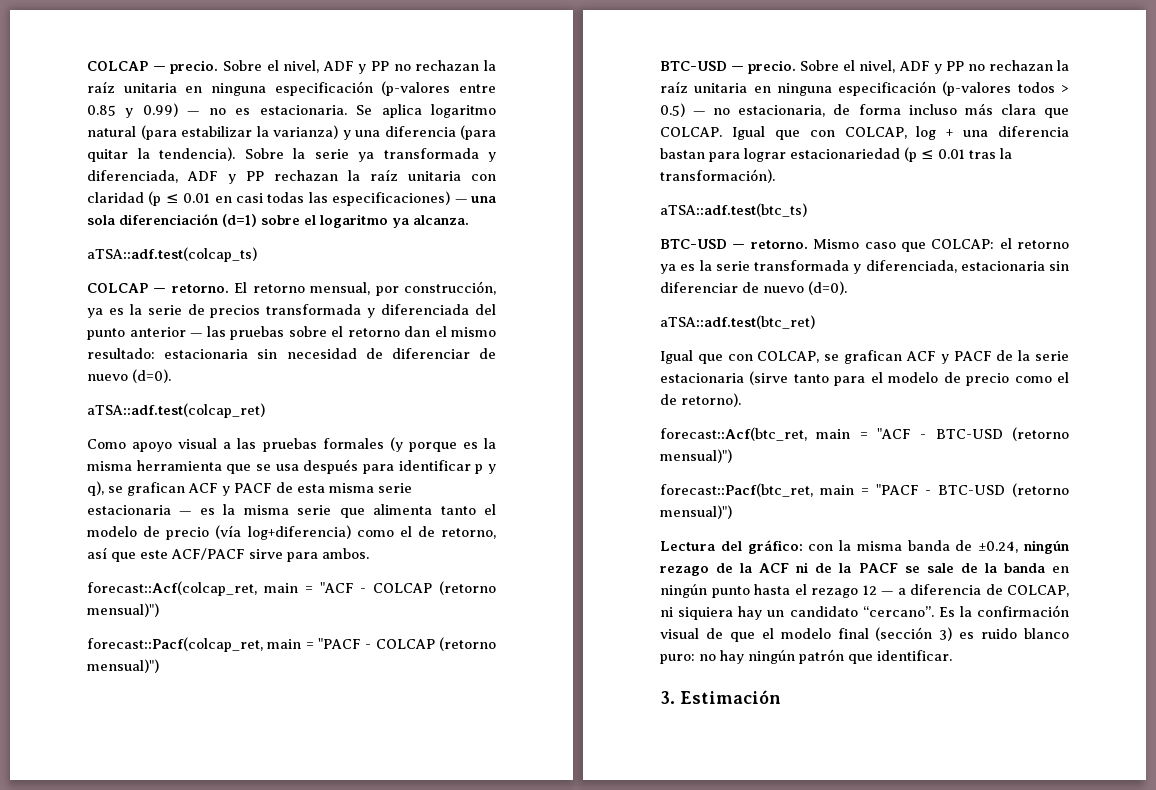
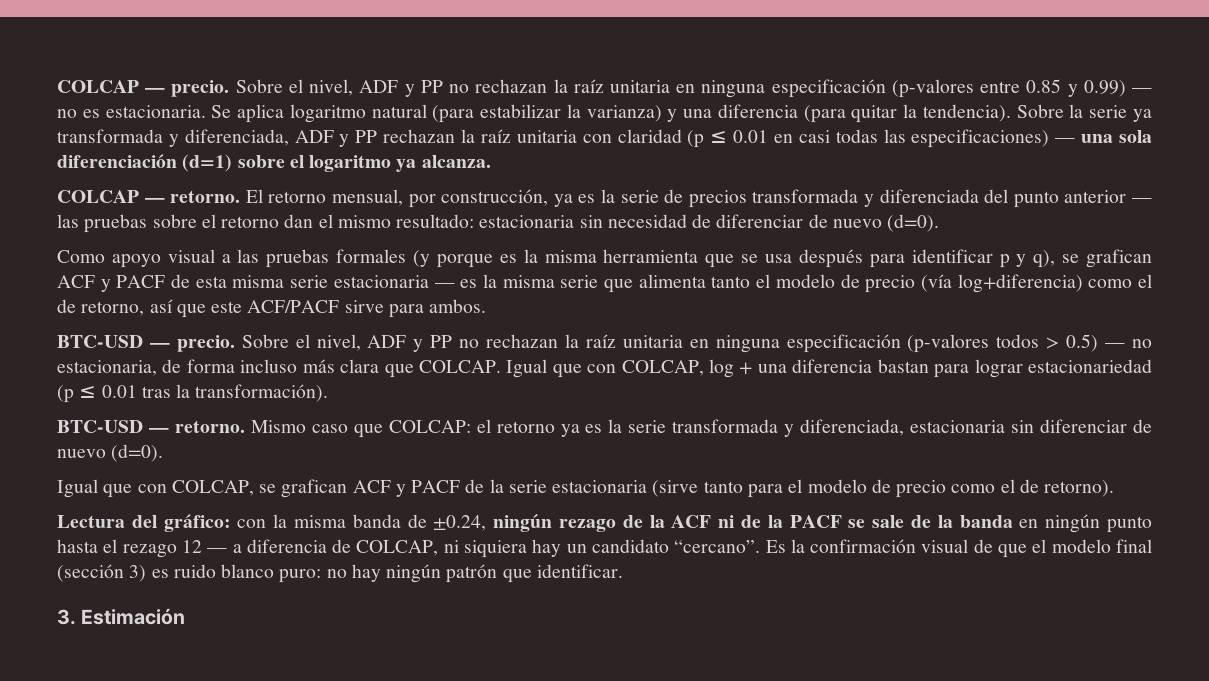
[87,247,257,262] // aTSA::adf.test(colcap_ts) -> (491, 161) none
[87,403,265,418] // aTSA::adf.test(colcap_ret) -> (940, 223) none
[87,581,496,596] [87,603,159,617] [87,637,496,652] [87,659,159,673] // forecast::Acf(colcap_ret, main = "ACF - COLCAP (retorno mensual)") // forecast::Pacf(colcap_ret, main = "PACF - COLCAP (retorno mensual)") -> (487, 306) none
[660,203,807,217] // aTSA::adf.test(btc_ts) -> (329, 393) none
[660,315,815,329] // aTSA::adf.test(btc_ret) -> (164, 453) none
[660,427,1069,441] [660,449,732,463] [660,483,1069,497] [660,505,732,519] // forecast::Acf(btc_ret, main = "ACF - BTC-USD (retorno mensual)") // forecast::Pacf(btc_ret, main = "PACF - BTC-USD (retorno mensual)") -> (1115, 488) none

